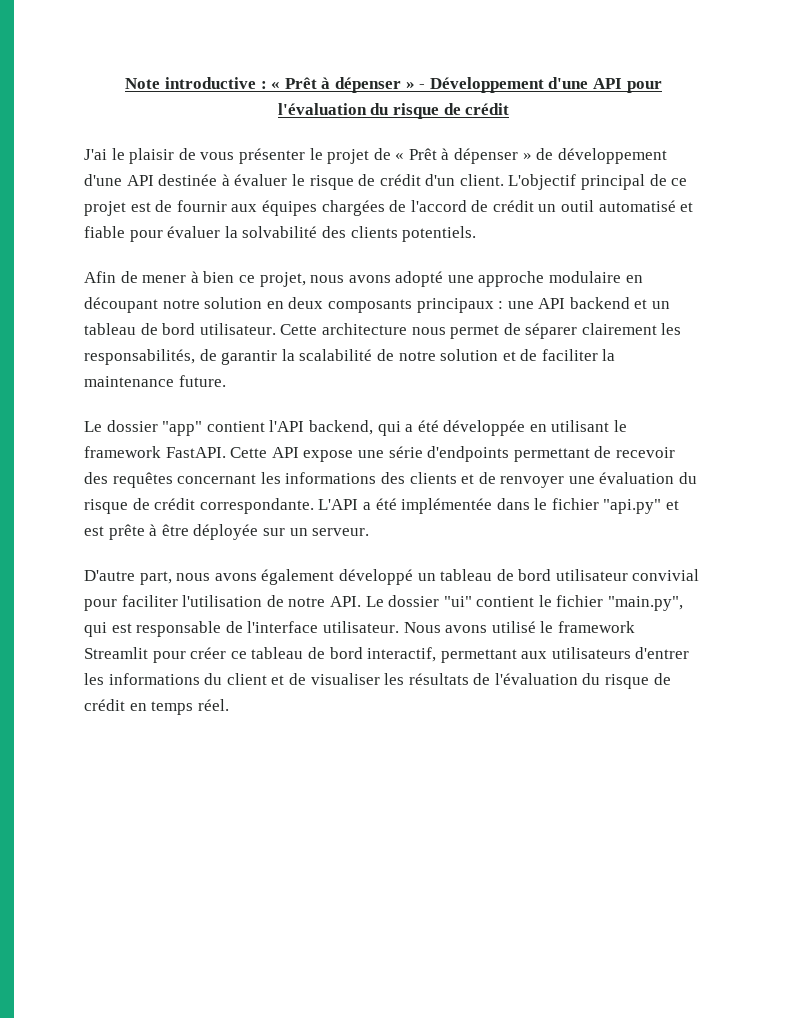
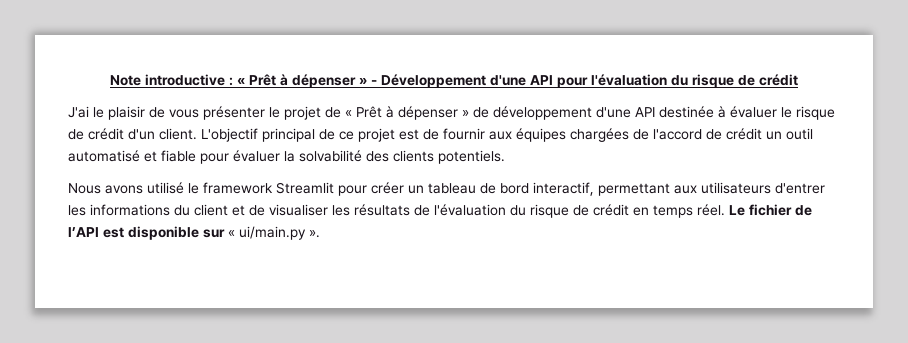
[84,271,643,287] [84,297,671,313] [84,323,682,339] [84,349,616,365] [84,375,226,387] [84,420,628,436] [84,446,675,462] [84,472,698,488] [84,498,680,514] [84,524,370,540] [84,569,700,585] [84,595,684,611] [84,621,399,637] Afin de mener à bien ce projet, nous avons adopté une approche modulaire en découpant notre solution en deux composants principaux : une API backend et un tableau de bord utilisateur. Cette architecture nous permet de séparer clairement les responsabilités, de garantir la scalabilité de notre solution et de faciliter la maintenance future. // Le dossier "app" contient l'API backend, qui a été développée en utilisant le framework FastAPI. Cette API expose une série d'endpoints permettant de recevoir des requêtes concernant les informations des clients et de renvoyer une évaluation du risque de crédit correspondante. L'API a été implémentée dans le fichier "api.py" et est prête à être déployée sur un serveur. // D'autre part, nous avons également développé un tableau de bord utilisateur convivial pour faciliter l'utilisation de notre API. Le dossier "ui" contient le fichier "main.py", qui est responsable de l'interface utilisateur. -> (505, 157) none
[230,651,247,659] ce -> [408,185,424,194] un
(229, 705) none -> [729,204,812,216] [68,226,320,240] Le fichier de l’API est disponible sur « ui/main.py ».

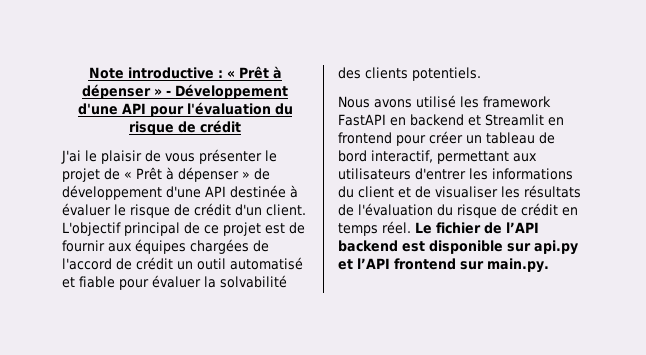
[188,182,334,194] le framework Streamlit -> [460,96,551,108] [338,114,564,126] [338,132,392,144] les framework FastAPI en backend et Streamlit en frontend
(99, 232) none -> [338,240,398,252] backend
[228,226,320,240] « ui/main.py ». -> [534,240,578,255] [338,258,549,273] api.py et l’API frontend sur main.py.

